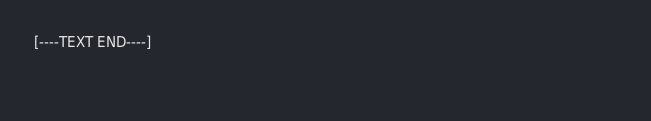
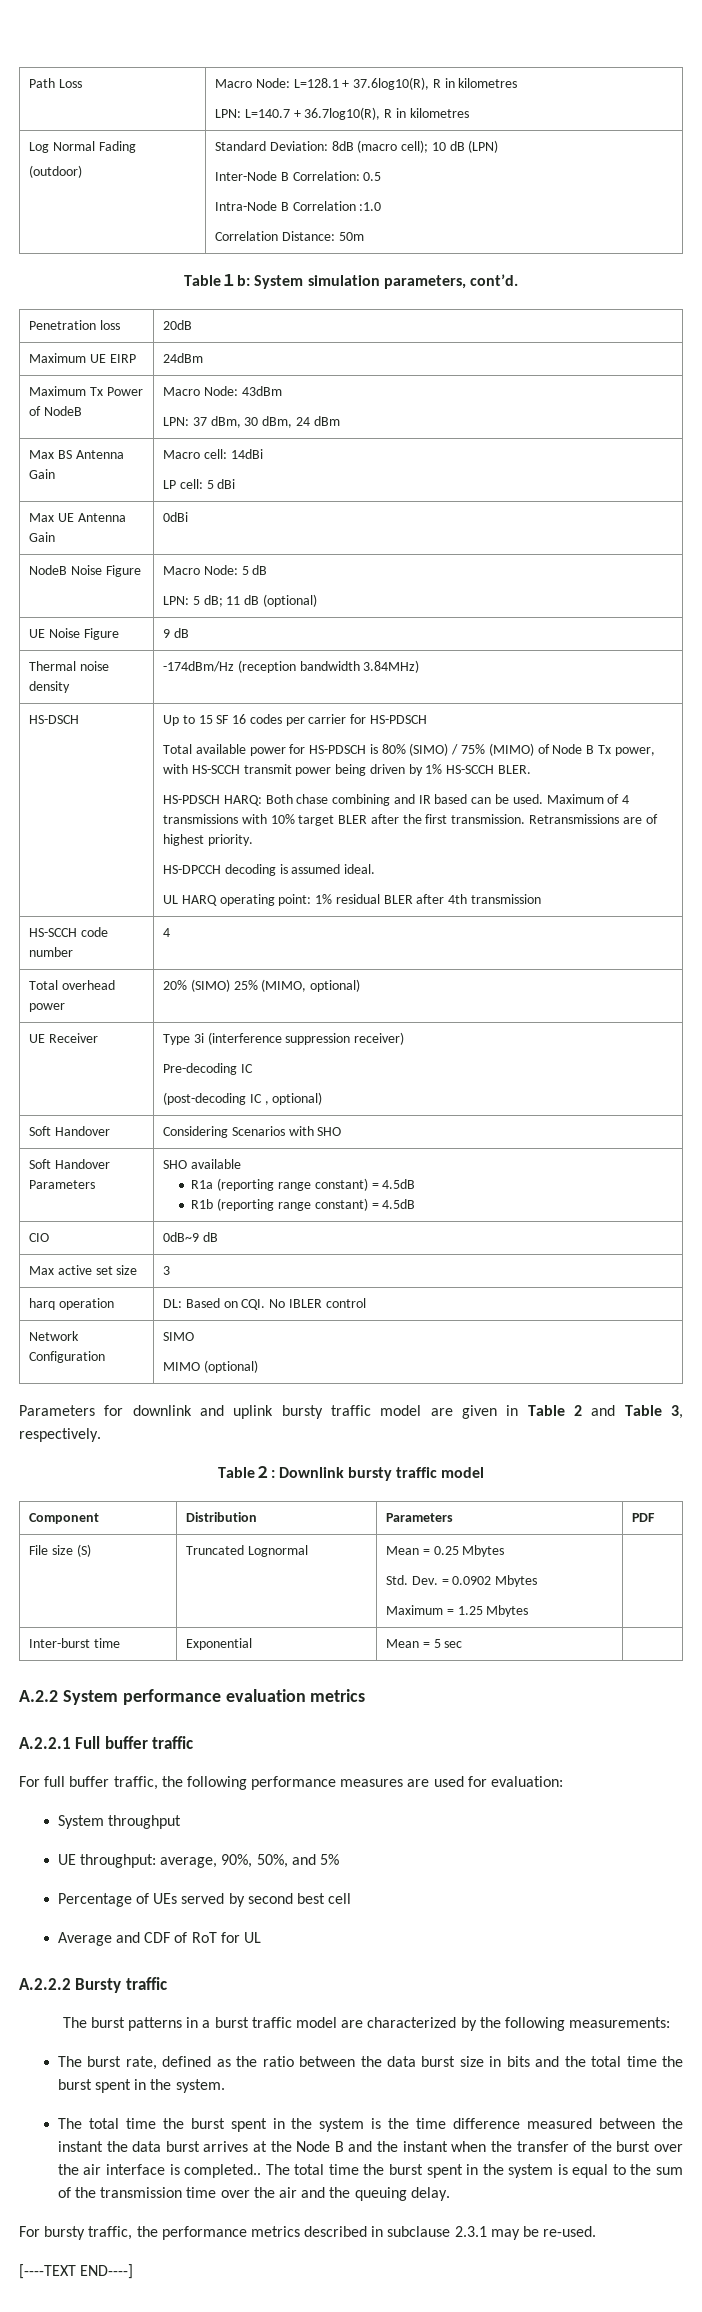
(34, 42) none -> [28,78,82,88] [214,77,518,90] [214,107,469,120] [28,141,136,153] [28,165,82,178] [214,140,499,153] [214,171,382,181] [214,201,382,211] [214,231,364,241] [184,274,518,289] [28,320,120,330] [162,320,192,330] [28,353,136,363] [162,353,203,363] [28,386,143,396] [28,406,82,416] [162,386,282,396] [162,416,340,428] [28,450,124,459] [28,469,55,479] [162,449,263,459] [162,479,236,489] [28,513,126,522] [28,532,55,542] [162,512,188,522] [28,565,141,577] [162,565,268,575] [162,594,317,607] [28,628,119,640] [162,628,189,638] [28,661,109,671] [28,681,70,693] [162,660,420,673] [28,715,79,724] [162,714,427,726] [162,743,655,756] [162,764,531,776] [162,794,630,806] [162,814,658,826] [162,834,253,846] [162,864,376,876] [162,894,541,906] [28,927,108,937] [28,947,73,957] [162,928,170,937] [28,980,115,990] [28,1003,65,1012] [162,979,361,992] [28,1033,98,1043] [162,1032,405,1045] [162,1063,253,1075] [162,1092,323,1105] [28,1126,110,1136] [162,1126,342,1138] [28,1159,110,1169] [28,1180,95,1189] [162,1159,241,1169] [191,1178,416,1191] [191,1198,416,1211] [28,1233,49,1242] [162,1232,218,1242] [28,1265,138,1275] [162,1266,170,1275] [28,1298,114,1310] [162,1298,366,1310] [28,1331,79,1341] [28,1351,105,1363] [162,1332,194,1341] [162,1360,258,1373] [19,1405,683,1419] [19,1428,101,1442] [217,1466,485,1481] [28,1513,99,1524] [185,1512,257,1522] [385,1513,453,1522] [631,1513,655,1522] [28,1544,91,1557] [185,1545,308,1557] [385,1545,505,1557] [385,1575,538,1587] [385,1605,529,1617] [28,1638,120,1648] [185,1638,252,1650] [385,1639,463,1648] [19,1689,366,1705] [19,1736,194,1749] [19,1776,564,1790] [57,1815,182,1829] [57,1854,340,1868] [57,1893,352,1907] [57,1932,262,1946] [19,1977,167,1993] [62,2017,671,2031] [57,2056,684,2070] [57,2079,225,2093] [57,2118,683,2132] [57,2141,683,2152] [57,2164,683,2178] [57,2187,450,2201] [19,2226,597,2240] Path Loss | Macro Node: L=128.1 + 37.6log10(R), R in kilometres // LPN: L=140.7 + 36.7log10(R), R in kilometres // Log Normal Fading // (outdoor) | Standard Deviation: 8dB (macro cell); 10 dB (LPN) // Inter-Node B Correlation: 0.5 // Intra-Node B Correlation :1.0 // Correlation Distance: 50m // Table１b: System simulation parameters, cont’d. // Penetration loss | 20dB // Maximum UE EIRP | 24dBm // Maximum Tx Power of NodeB | Macro Node: 43dBm // LPN: 37 dBm, 30 dBm, 24 dBm // Max BS Antenna Gain | Macro cell: 14dBi // LP cell: 5 dBi // Max UE Antenna Gain | 0dBi // NodeB Noise Figure | Macro Node: 5 dB // LPN: 5 dB; 11 dB (optional) // UE Noise Figure | 9 dB // Thermal noise density | -174dBm/Hz (reception bandwidth 3.84MHz) // HS-DSCH | Up to 15 SF 16 codes per carrier for HS-PDSCH // Total available power for HS-PDSCH is 80% (SIMO) / 75% (MIMO) of Node B Tx power, with HS-SCCH transmit power being driven by 1% HS-SCCH BLER. // HS-PDSCH HARQ: Both chase combining and IR based can be used. Maximum of 4 transmissions with 10% target BLER after the first transmission. Retransmissions are of highest priority. // HS-DPCCH decoding is assumed ideal. // UL HARQ operating point: 1% residual BLER after 4th transmission // HS-SCCH code number | 4 // Total overhead power | 20% (SIMO) 25% (MIMO, optional) // UE Receiver | Type 3i (interference suppression receiver) // Pre-decoding IC // (post-decoding IC , optional) // Soft Handover | Considering Scenarios with SHO // Soft Handover Parameters | SHO available // R1a (reporting range constant) = 4.5dB // R1b (reporting range constant) = 4.5dB // CIO | 0dB~9 dB // Max active set size | 3 // harq operation | DL: Based on CQI. No IBLER control // Network Configuration | SIMO // MIMO (optional) // Parameters for downlink and uplink bursty traffic model are given in Table 2 and Table 3, respectively. // Table２: Downlink bursty traffic model // Component | Distribution | Parameters | PDF // File size (S) | Truncated Lognormal | Mean = 0.25 Mbytes // Std. Dev. = 0.0902 Mbytes // Maximum = 1.25 Mbytes | // Inter-burst time | Exponential | Mean = 5 sec | // A.2.2 System performance evaluation metrics // A.2.2.1 Full buffer traffic // For full buffer traffic, the following performance measures are used for evaluation: // System throughput // UE throughput: average, 90%, 50%, and 5% // Percentage of UEs served by second best cell // Average and CDF of RoT for UL // A.2.2.2 Bursty traffic // The burst patterns in a burst traffic model are characterized by the following measurements: // The burst rate, defined as the ratio between the data burst size in bits and the total time the burst spent in the system. // The total time the burst spent in the system is the time difference measured between the instant the data burst arrives at the Node B and the instant when the transfer of the burst over the air interface is completed.. The total time the burst spent in the system is equal to the sum of the transmission time over the air and the queuing delay. // For bursty traffic, the performance metrics described in subclause 2.3.1 may be re-used. //

